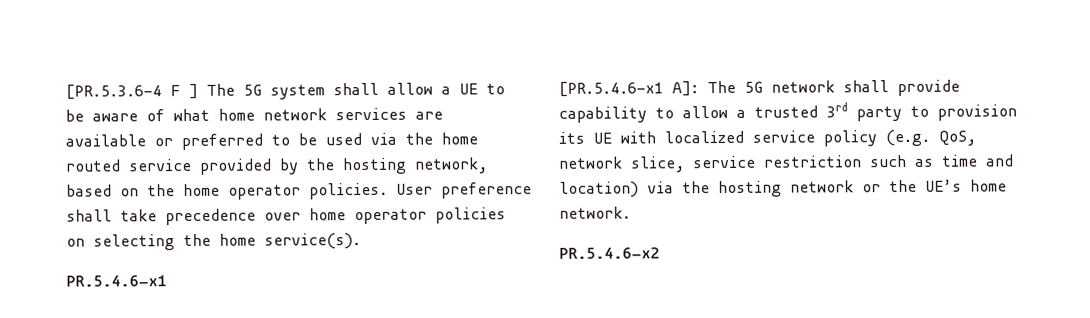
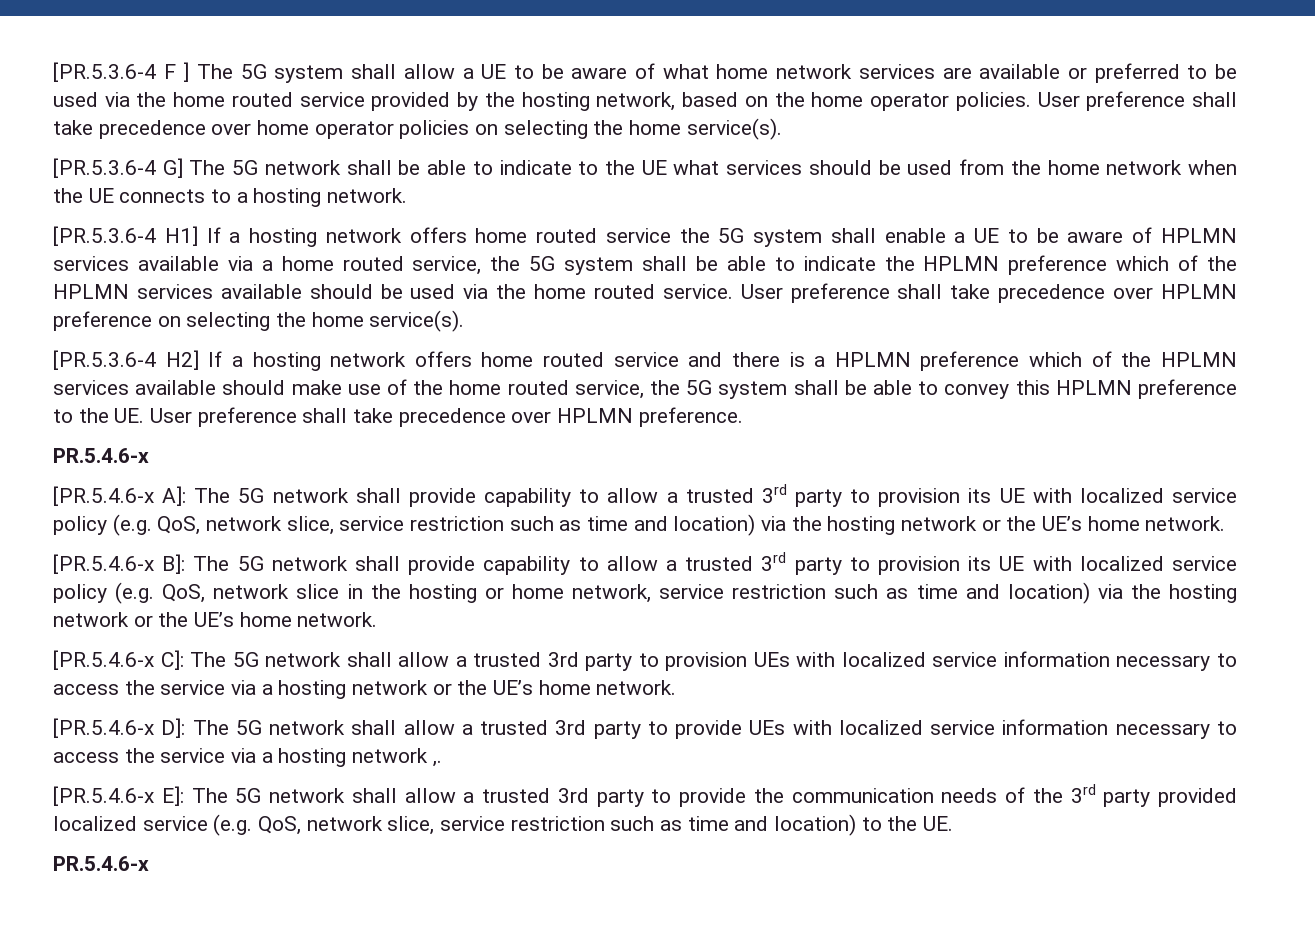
[66,275,167,287] [558,81,664,97] PR.5.4.6-x1 // [PR.5.4.6-x1 -> [53,158,1238,178] [53,188,408,207] [53,226,1238,247] [53,255,1237,275] [53,283,1237,303] [53,310,465,332] [53,350,1237,371] [53,379,1238,399] [53,407,743,427] [53,448,149,463] [53,486,154,506] [PR.5.3.6-4 G] The 5G network shall be able to indicate to the UE what services should be used from the home network when the UE connects to a hosting network. // [PR.5.3.6-4 H1] If a hosting network offers home routed service the 5G system shall enable a UE to be aware of HPLMN services available via a home routed service, the 5G system shall be able to indicate the HPLMN preference which of the HPLMN services available should be used via the home routed service. User preference shall take precedence over HPLMN preference on selecting the home service(s). // [PR.5.3.6-4 H2] If a hosting network offers home routed service and there is a HPLMN preference which of the HPLMN services available should make use of the home routed service, the 5G system shall be able to convey this HPLMN preference to the UE. User preference shall take precedence over HPLMN preference. // PR.5.4.6-x // [PR.5.4.6-x
[559,247,660,259] PR.5.4.6-x2 -> [53,552,1238,575] [53,582,1237,604] [53,612,378,627] [53,650,1237,671] [53,680,677,699] [53,718,1238,739] [53,748,442,767] [53,784,1237,807] [53,814,954,836] [53,856,149,871] [PR.5.4.6-x B]: The 5G network shall provide capability to allow a trusted 3rd party to provision its UE with localized service policy (e.g. QoS, network slice in the hosting or home network, service restriction such as time and location) via the hosting network or the UE’s home network. // [PR.5.4.6-x C]: The 5G network shall allow a trusted 3rd party to provision UEs with localized service information necessary to access the service via a hosting network or the UE’s home network. // [PR.5.4.6-x D]: The 5G network shall allow a trusted 3rd party to provide UEs with localized service information necessary to access the service via a hosting network ,. // [PR.5.4.6-x E]: The 5G network shall allow a trusted 3rd party to provide the communication needs of the 3rd party provided localized service (e.g. QoS, network slice, service restriction such as time and location) to the UE. // PR.5.4.6-x

